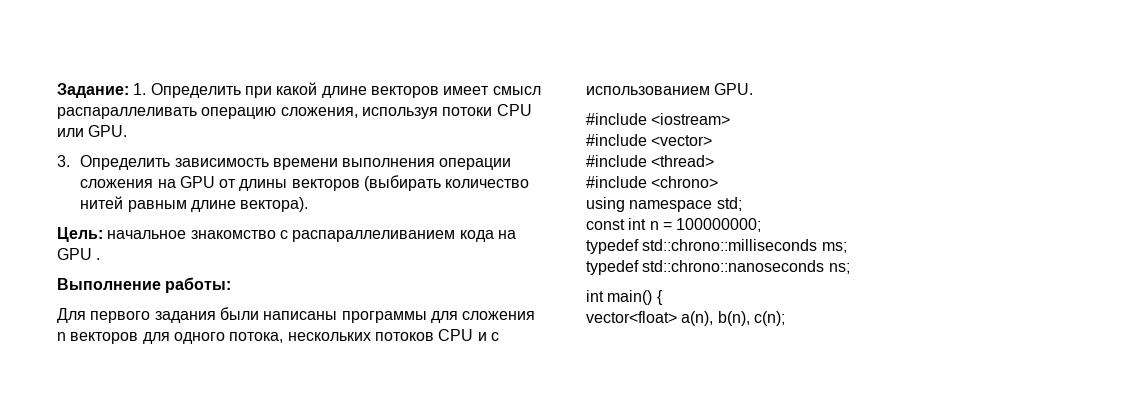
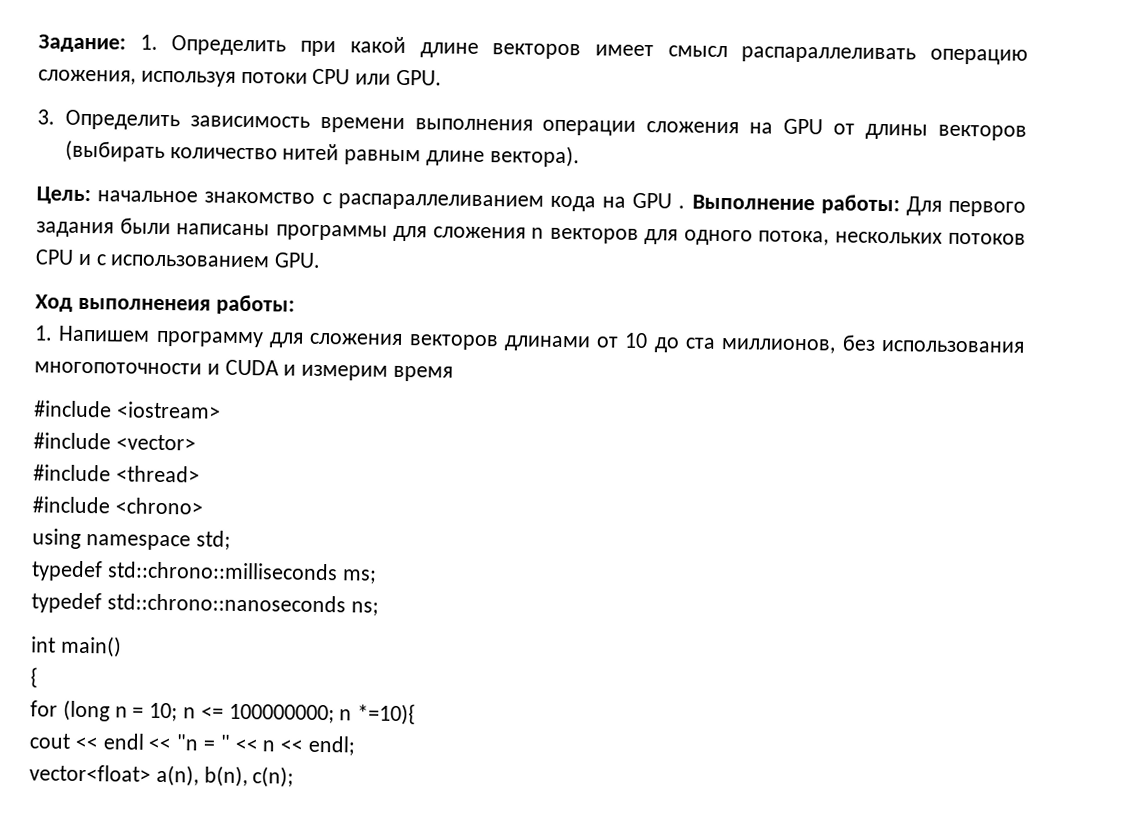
(101, 259) // -> (686, 207) none
(232, 285) // -> (900, 204) none
(754, 89) none -> [35,294,295,315] [34,325,1025,354] [34,359,454,382] // Ход выполненеия работы: // 1. Напишем программу для сложения векторов длинами от 10 до ста миллионов, без использования многопоточности и CUDA и измерим время
[586,218,762,232] // const int n = 100000000; -> (231, 540) none
(653, 297) none -> (122, 646) //
(663, 297) none -> [30,699,417,726] [29,733,356,756] // for (long n = 10; n <= 100000000; n *=10){ // cout << endl << "n = " << n << endl;

